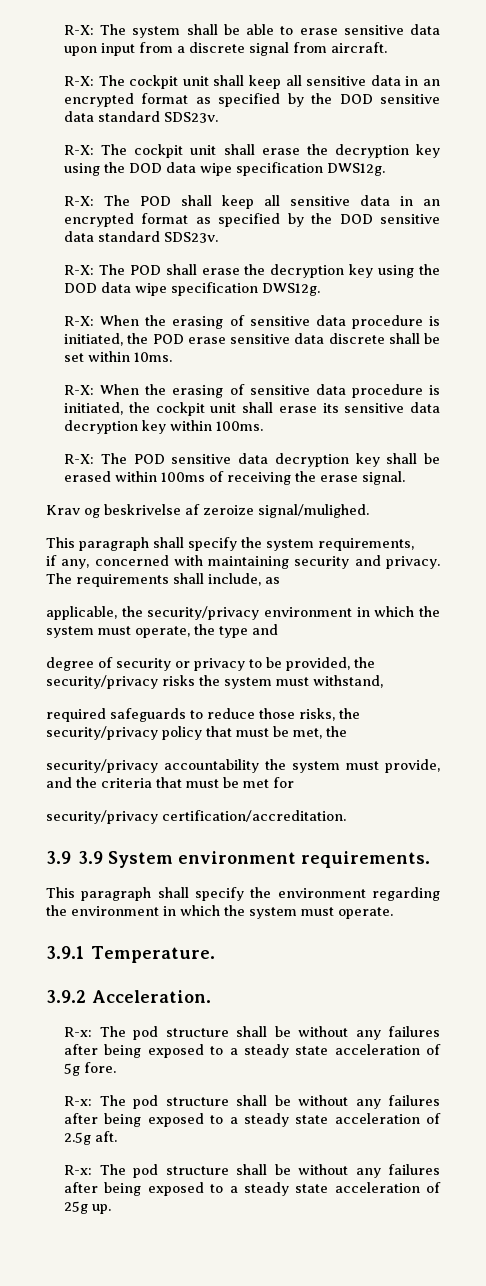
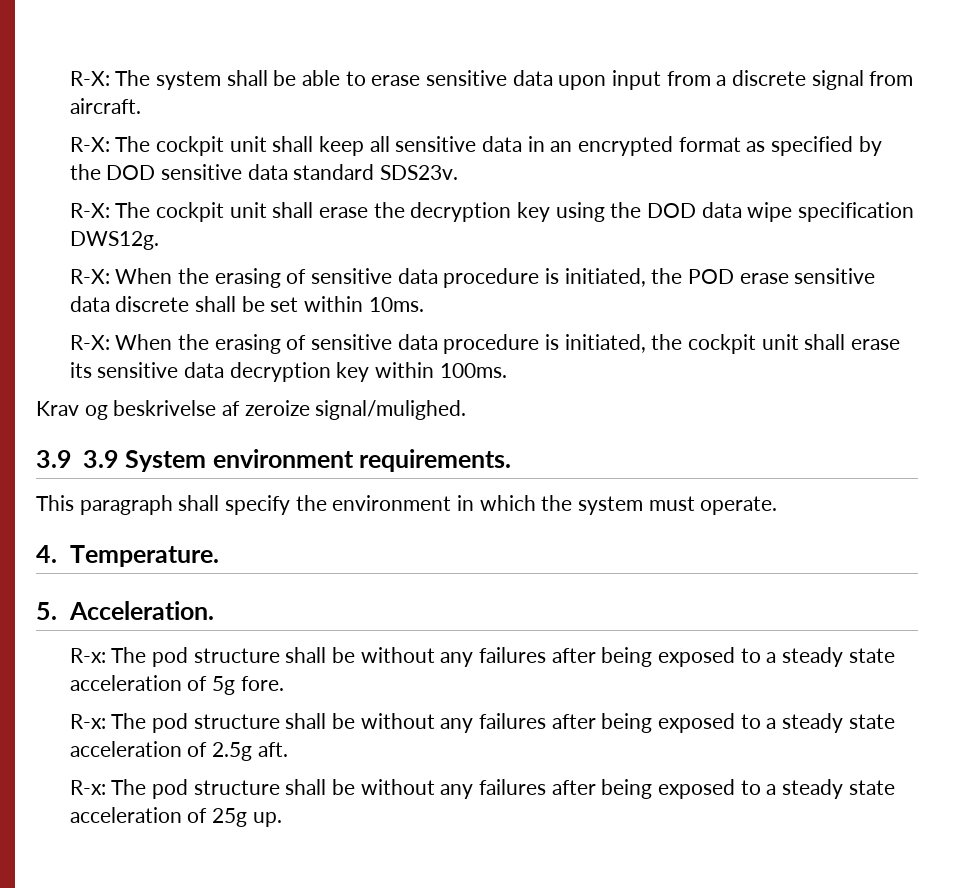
[64,195,440,209] [64,213,440,227] [64,231,219,243] [64,264,440,278] [64,282,321,296] // R-X: The POD shall keep all sensitive data in an encrypted format as specified by the DOD sensitive data standard SDS23v. // R-X: The POD shall erase the decryption key using the DOD data wipe specification DWS12g. -> (159, 240) none
[64,453,440,467] [64,471,406,485] // R-X: The POD sensitive data decryption key shall be erased within 100ms of receiving the erase signal. -> (507, 370) none
[46,537,414,551] [46,555,440,569] [46,573,280,587] [46,606,441,620] [46,624,278,638] [46,657,375,671] [46,675,383,689] [46,708,360,722] [46,726,347,740] [46,759,440,773] [46,777,294,788] [46,810,346,824] // This paragraph shall specify the system requirements, // if any, concerned with maintaining security and privacy. The requirements shall include, as // applicable, the security/privacy environment in which the system must operate, the type and // degree of security or privacy to be provided, the security/privacy risks the system must withstand, // required safeguards to reduce those risks, the security/privacy policy that must be met, the // security/privacy accountability the system must provide, and the criteria that must be met for // security/privacy certification/accreditation. -> (467, 410) none
[372,887,441,901] [46,905,159,916] regarding the environment -> (452, 503) none
[46,946,84,959] 3.9.1 -> [36,545,57,563] 4.
[46,990,86,1003] 3.9.2 -> [36,602,57,620] 5.

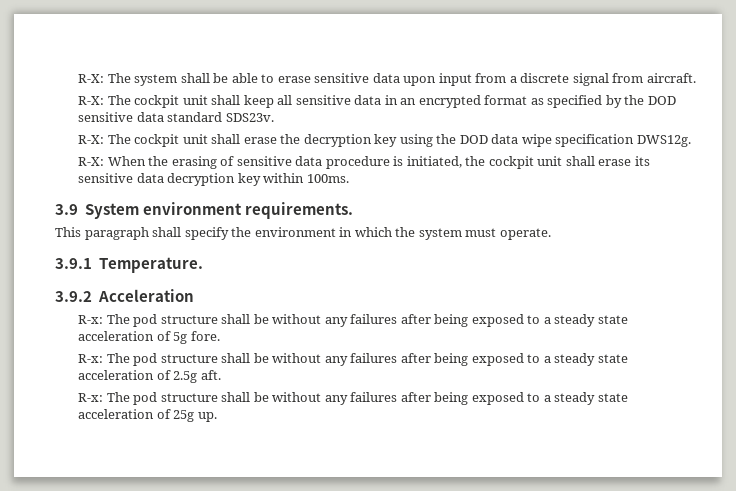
[69,268,876,288] [69,296,424,312] // R-X: When the erasing of sensitive data procedure is initiated, the POD erase sensitive data discrete shall be set within 10ms. -> (691, 141) none
[36,400,467,420] [36,450,119,468] // Krav og beskrivelse af zeroize signal/mulighed. // 3.9 3.9 -> [55,204,78,215] // 3.9
[36,545,57,563] 4. -> [55,258,92,269] 3.9.1
[36,601,214,620] 5. Acceleration. -> [55,289,194,302] 3.9.2 Acceleration

